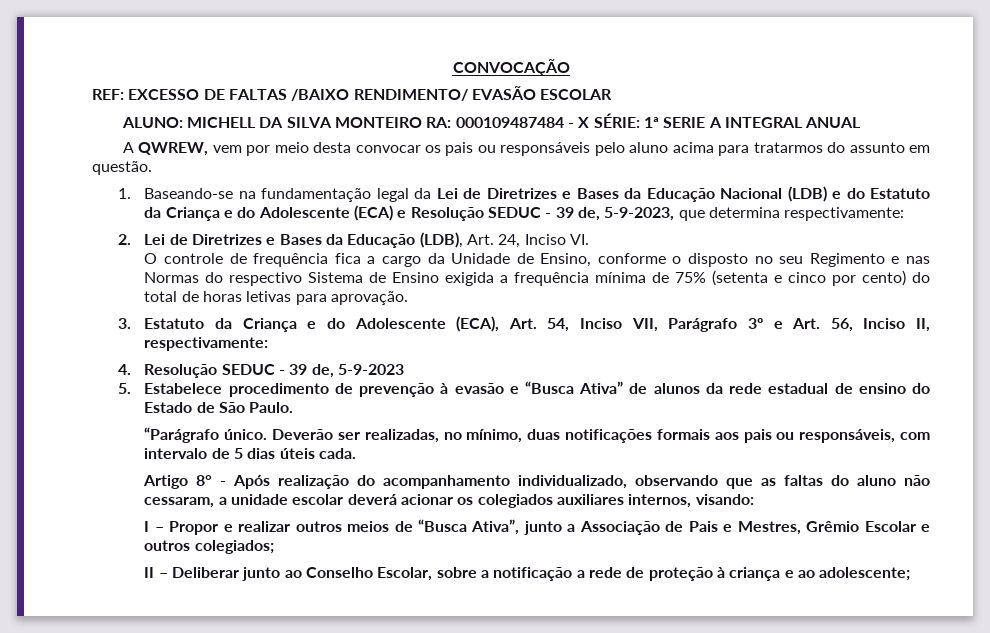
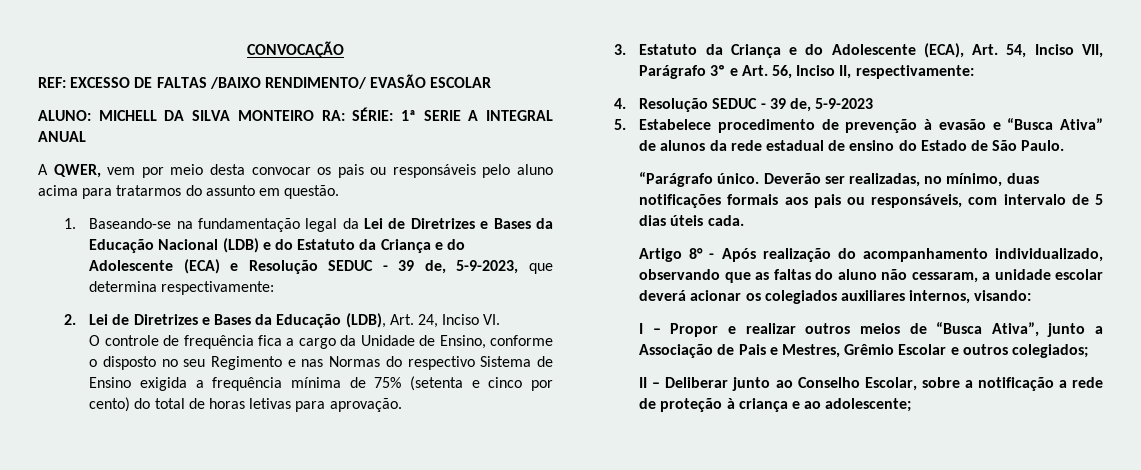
[455,117,590,128] 000109487484 - X -> (345, 115) none
[138,142,209,156] QWREW, -> [53,164,101,178] QWER,

